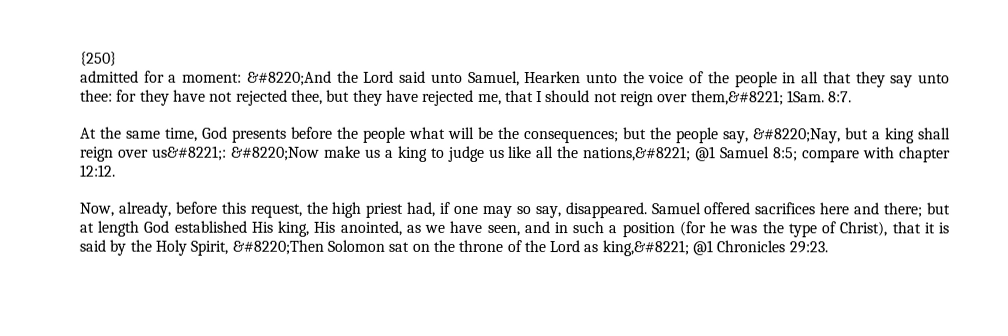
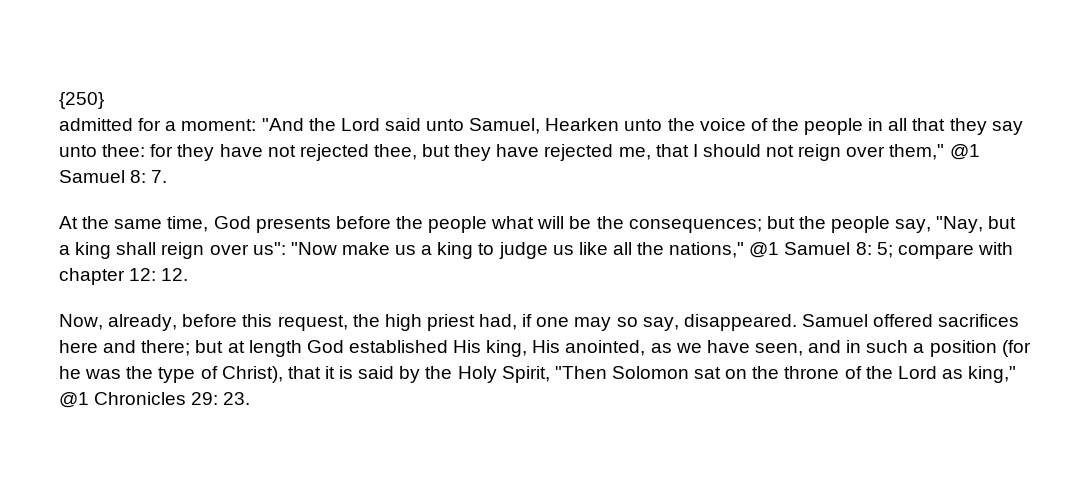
[246,70,332,86] &#8220;And -> [261,118,304,131] "And
[690,90,853,106] them,&#8221; 1Sam. 8:7. -> [889,144,980,160] [59,170,168,183] them," @1 Samuel 8: 7.
[753,128,841,144] &#8220;Nay, -> [936,216,984,233] "Nay,
[151,145,320,161] us&#8221;: &#8220;Now -> [252,242,337,255] us": "Now
[583,146,799,162] nations,&#8221; @1 Samuel 8:5; -> [669,242,893,258] nations," @1 Samuel 8: 5;
[79,164,116,177] 12:12. -> [129,268,189,281] 12: 12.
[231,239,324,255] &#8220;Then -> [554,366,607,379] "Then
[601,240,689,257] king,&#8221; -> [968,366,1017,383] king,"
[788,241,828,254] 29:23. -> [191,392,251,405] 29: 23.

